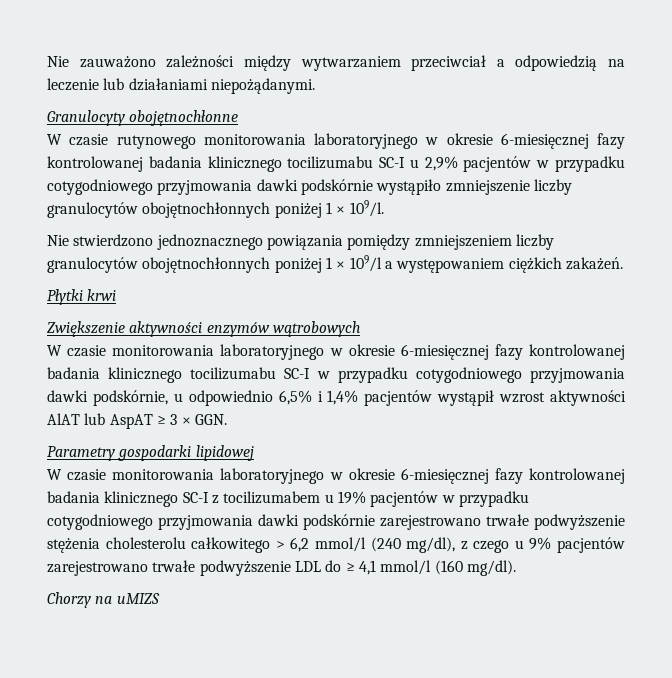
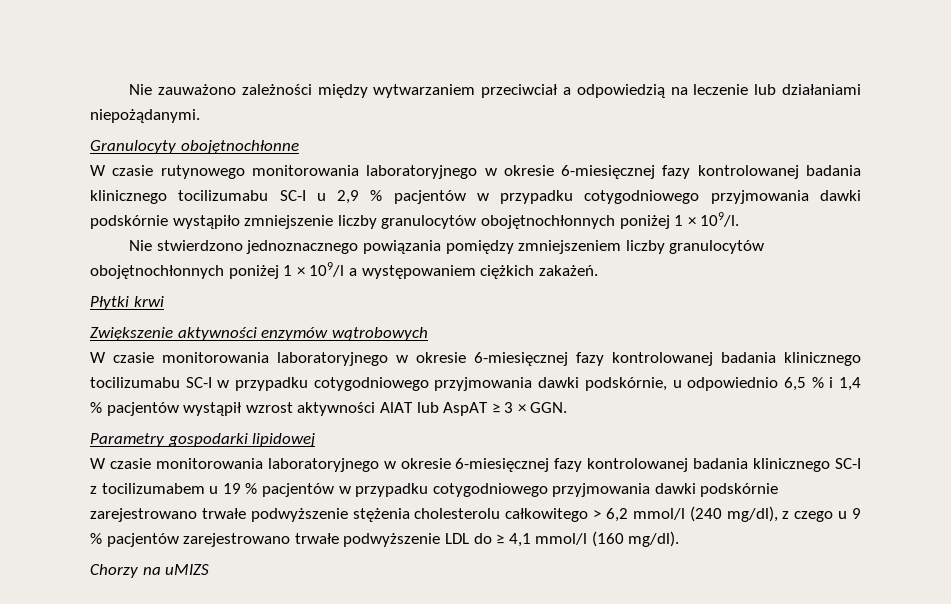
[424,156,458,171] 2,9% -> [337,190,383,204] 2,9 %
[278,390,359,405] 6,5% i 1,4% -> [783,377,862,391] [90,402,102,413] 6,5 % i 1,4 %
[337,491,366,504] 19% -> [222,483,258,494] 19 %
[529,537,552,550] 9% -> [852,508,862,519] [90,533,102,544] 9 %

